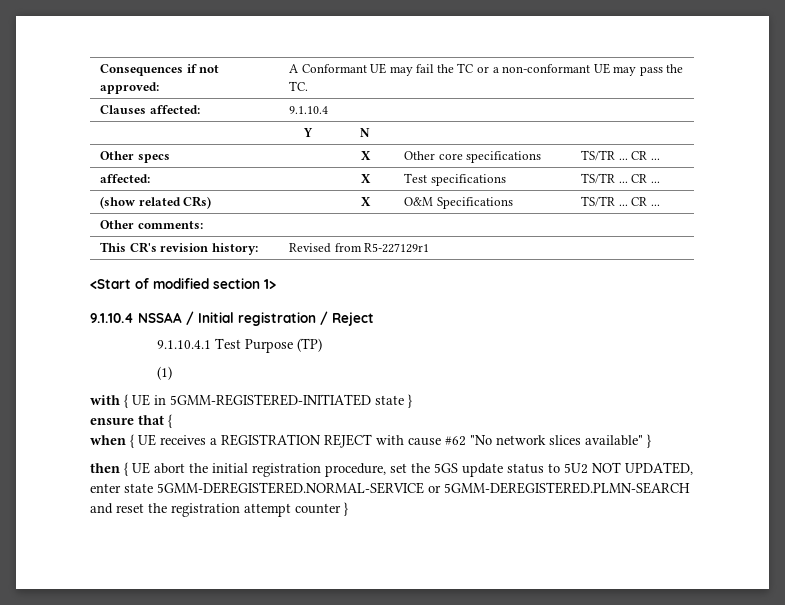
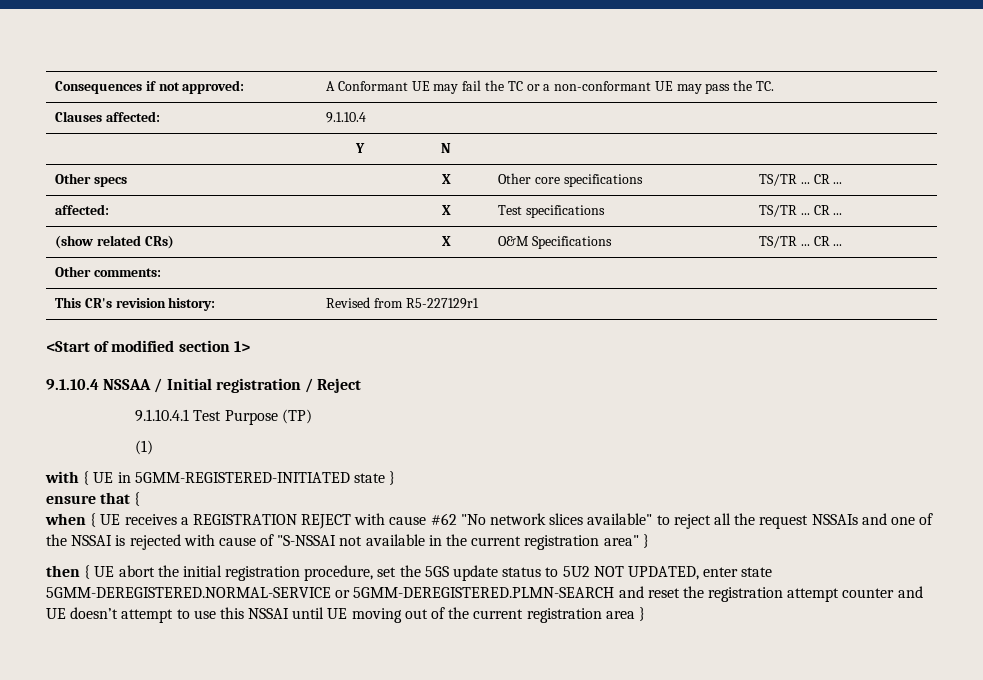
(643, 440) none -> [656,513,934,529] [46,534,639,550] to reject all the request NSSAIs and one of the NSSAI is rejected with cause of "S-NSSAI not available in the current registration area"
(341, 508) none -> [897,586,923,598] [46,607,635,623] and UE doesn’t attempt to use this NSSAI until UE moving out of the current registration area

